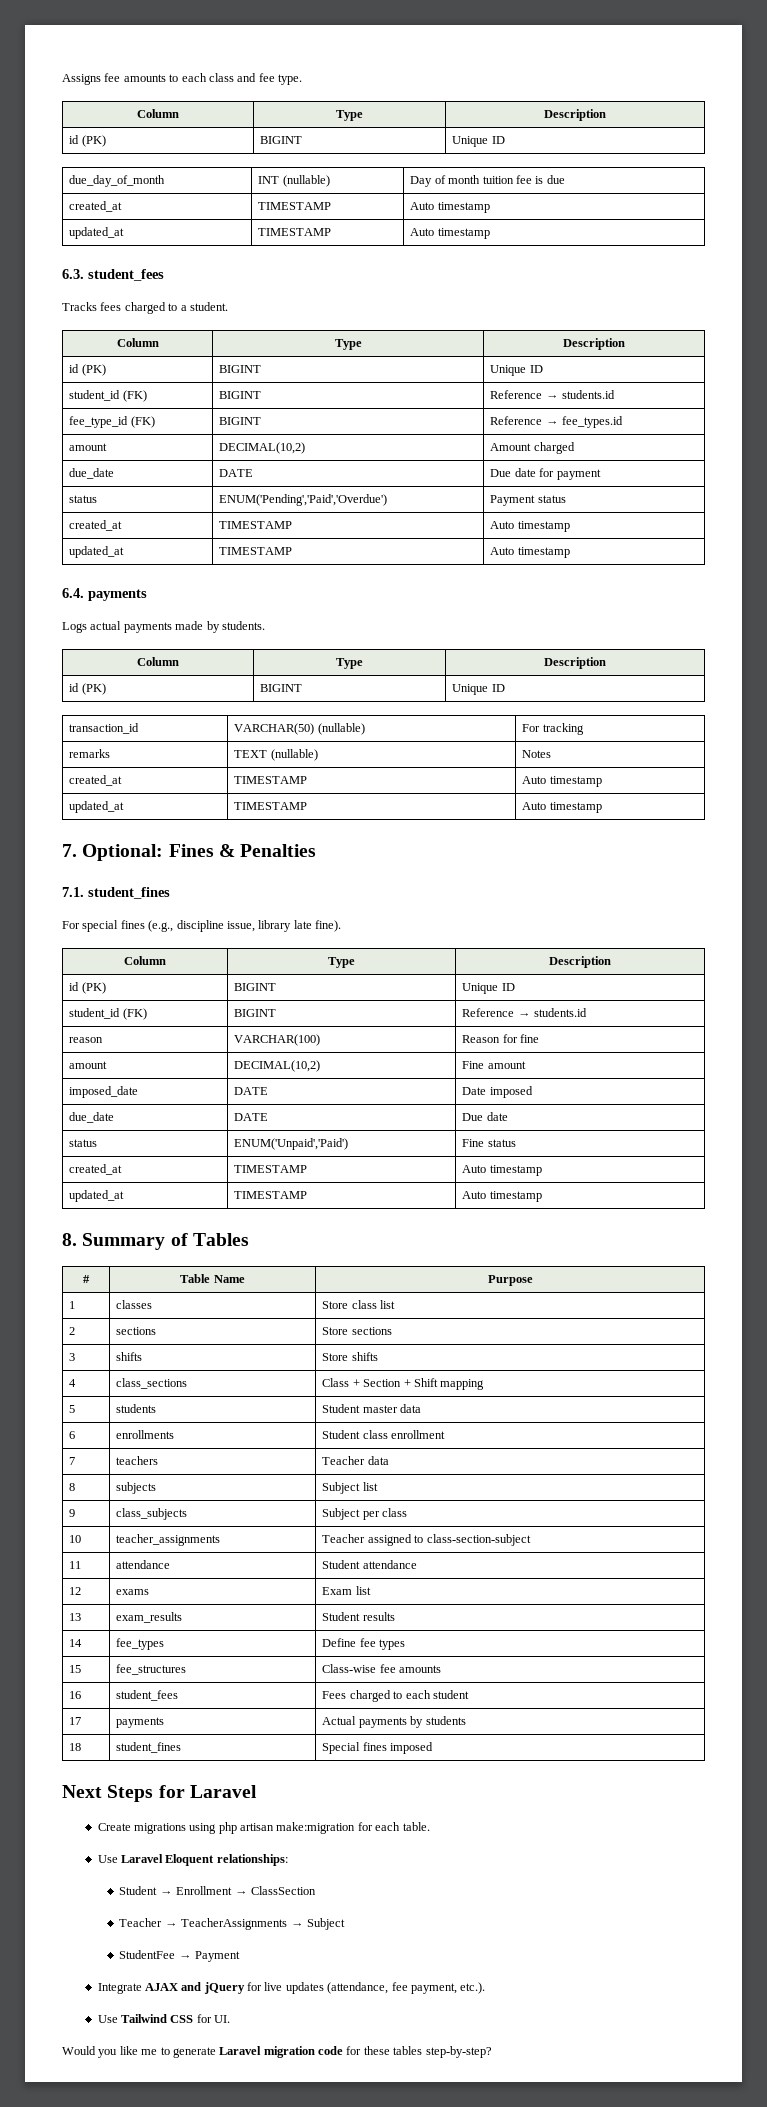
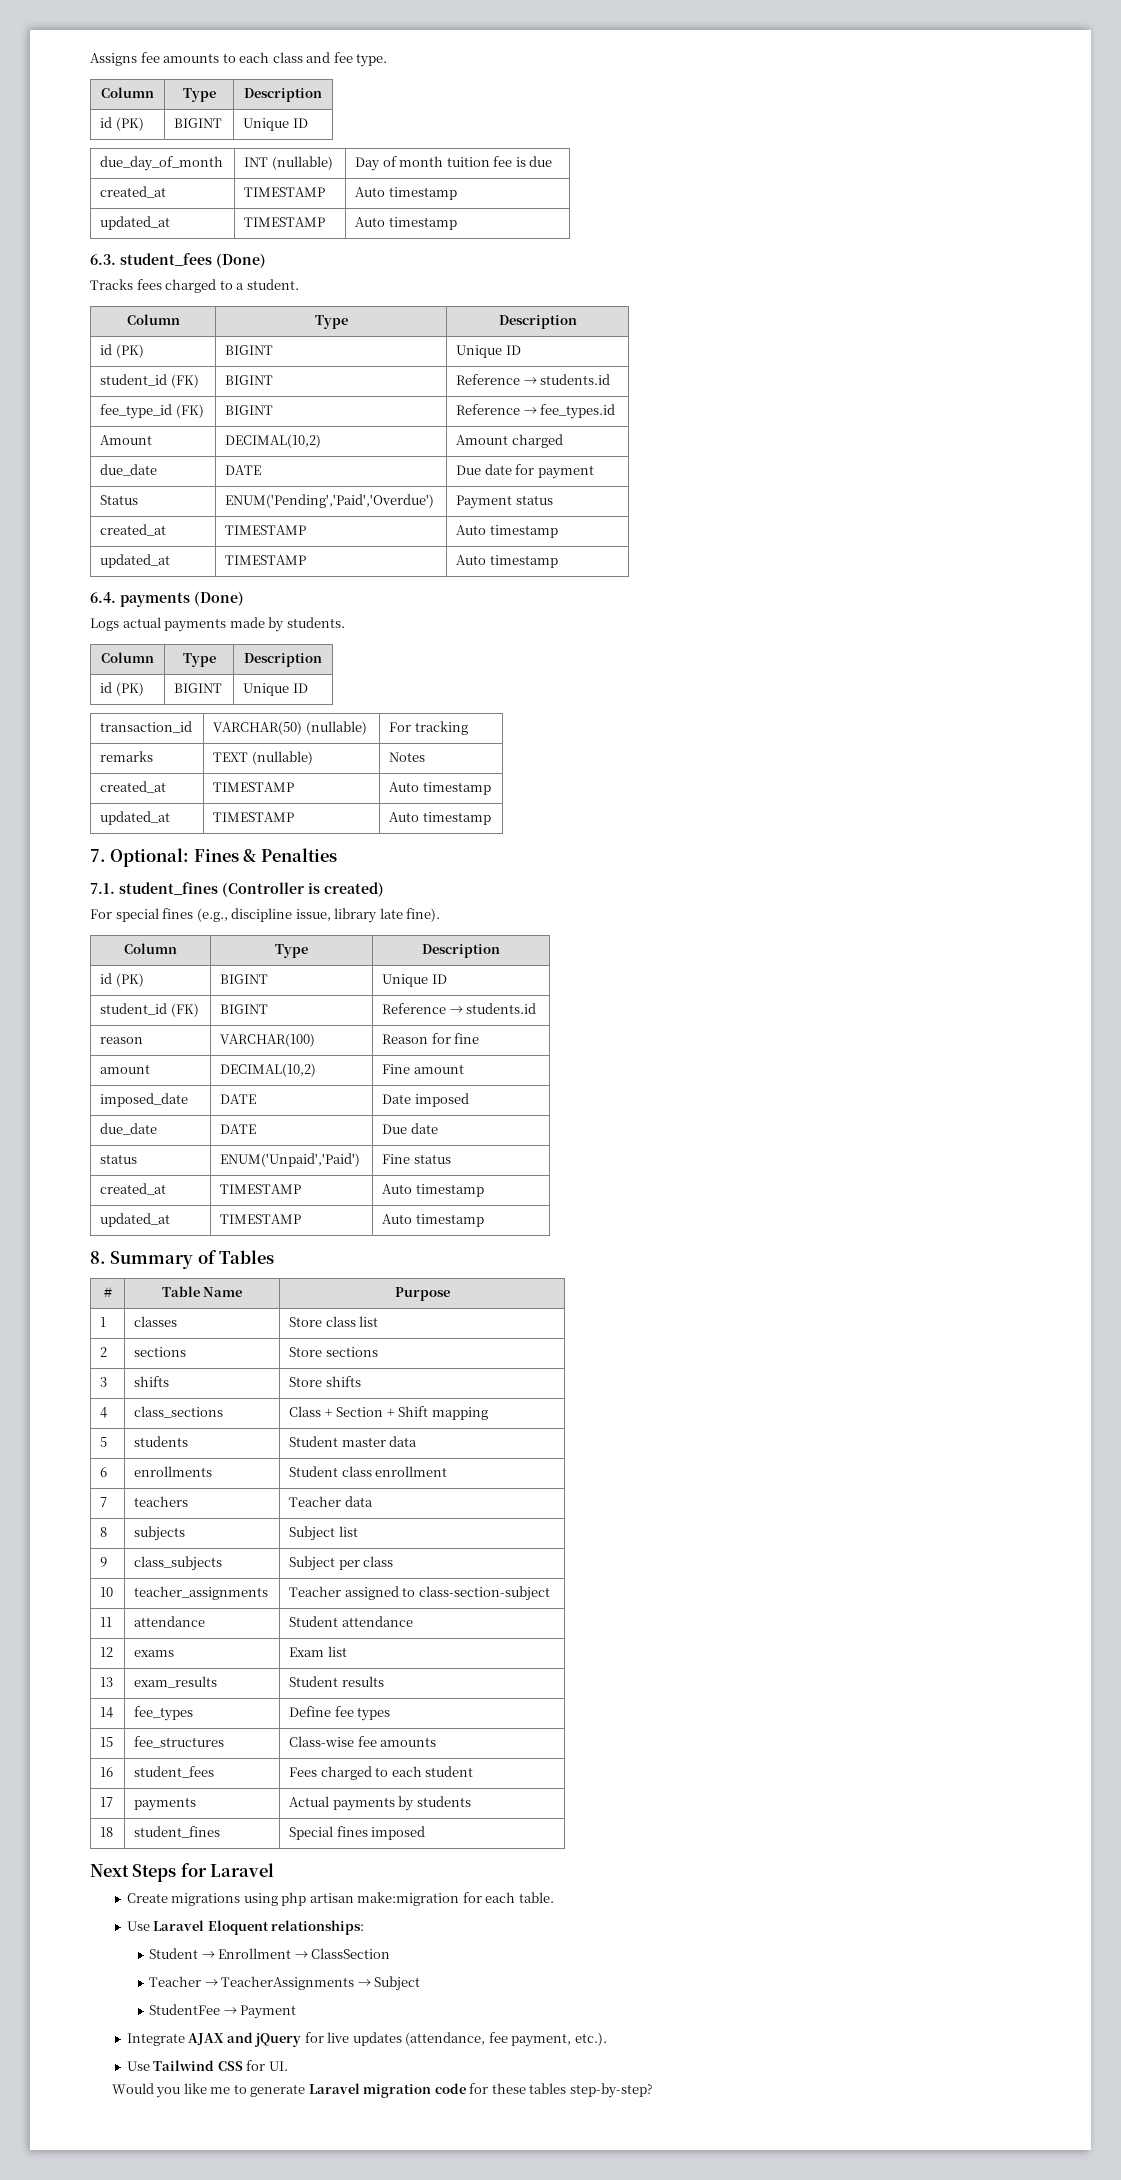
(164, 275) none -> [216,253,266,268] (Done)
[69,443,108,451] amount -> [100,435,153,445] Amount
[69,495,98,503] status -> [100,495,139,505] Status
(147, 595) none -> [194,591,244,606] (Done)
(170, 893) none -> [222,882,384,897] (Controller is created)

